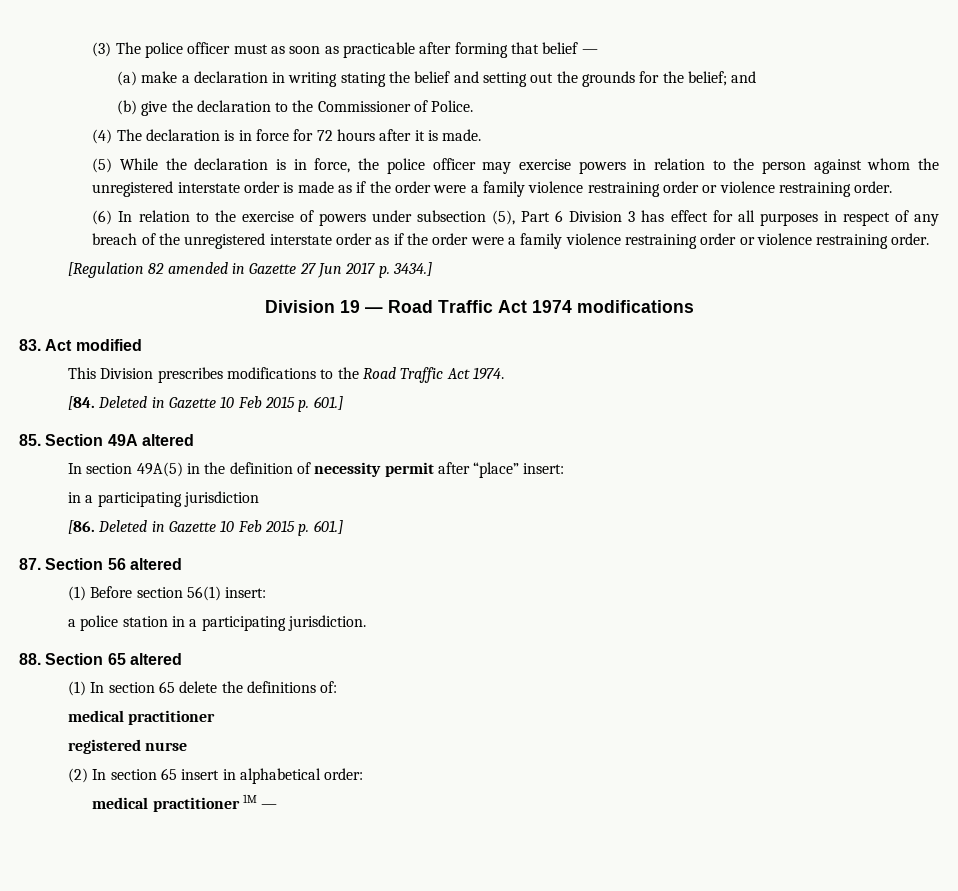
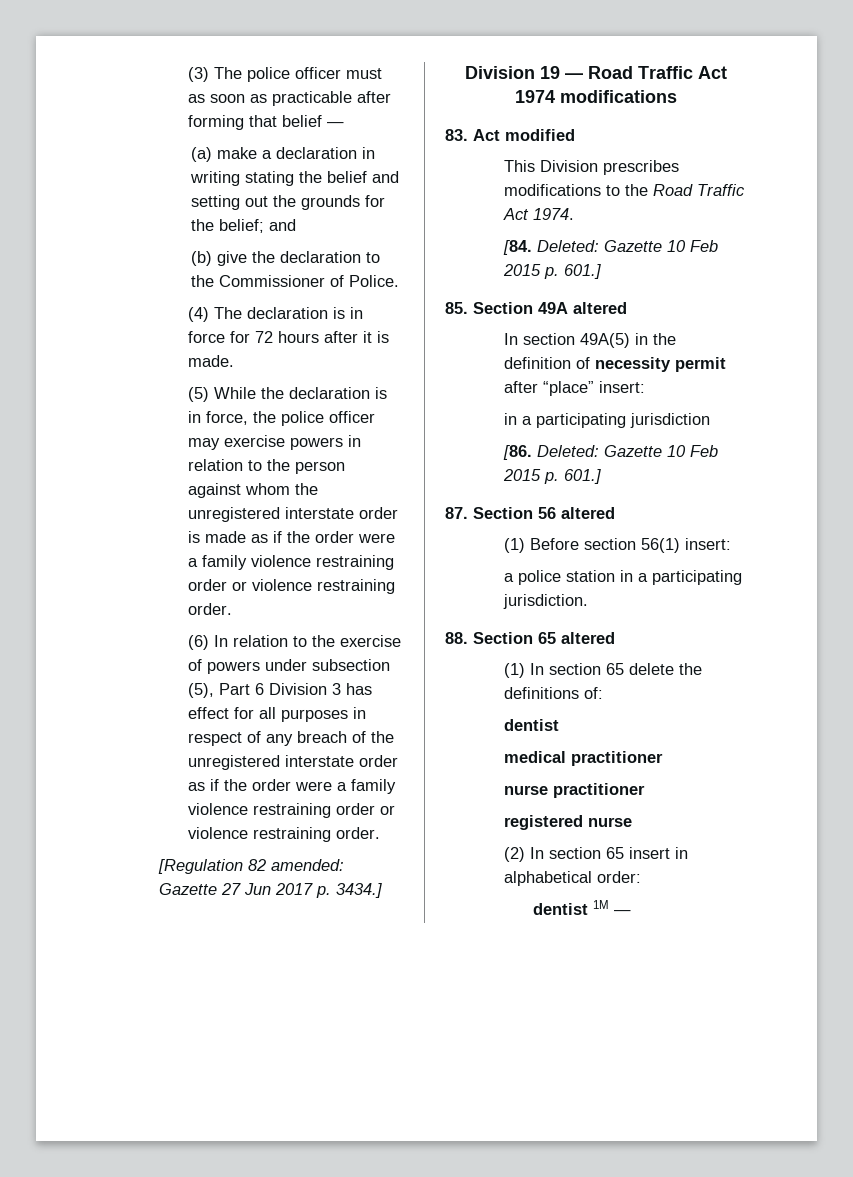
[167,262,245,274] amended in -> [270,859,344,871] amended:
[98,396,165,408] Deleted in -> [536,240,599,252] Deleted:
[98,520,165,532] Deleted in -> [536,445,599,457] Deleted:
[67,710,216,725] // medical practitioner -> [503,719,559,731] [503,751,663,766] [503,783,645,798] // dentist // medical practitioner // nurse practitioner
[92,797,240,812] medical practitioner -> [533,903,589,915] dentist

